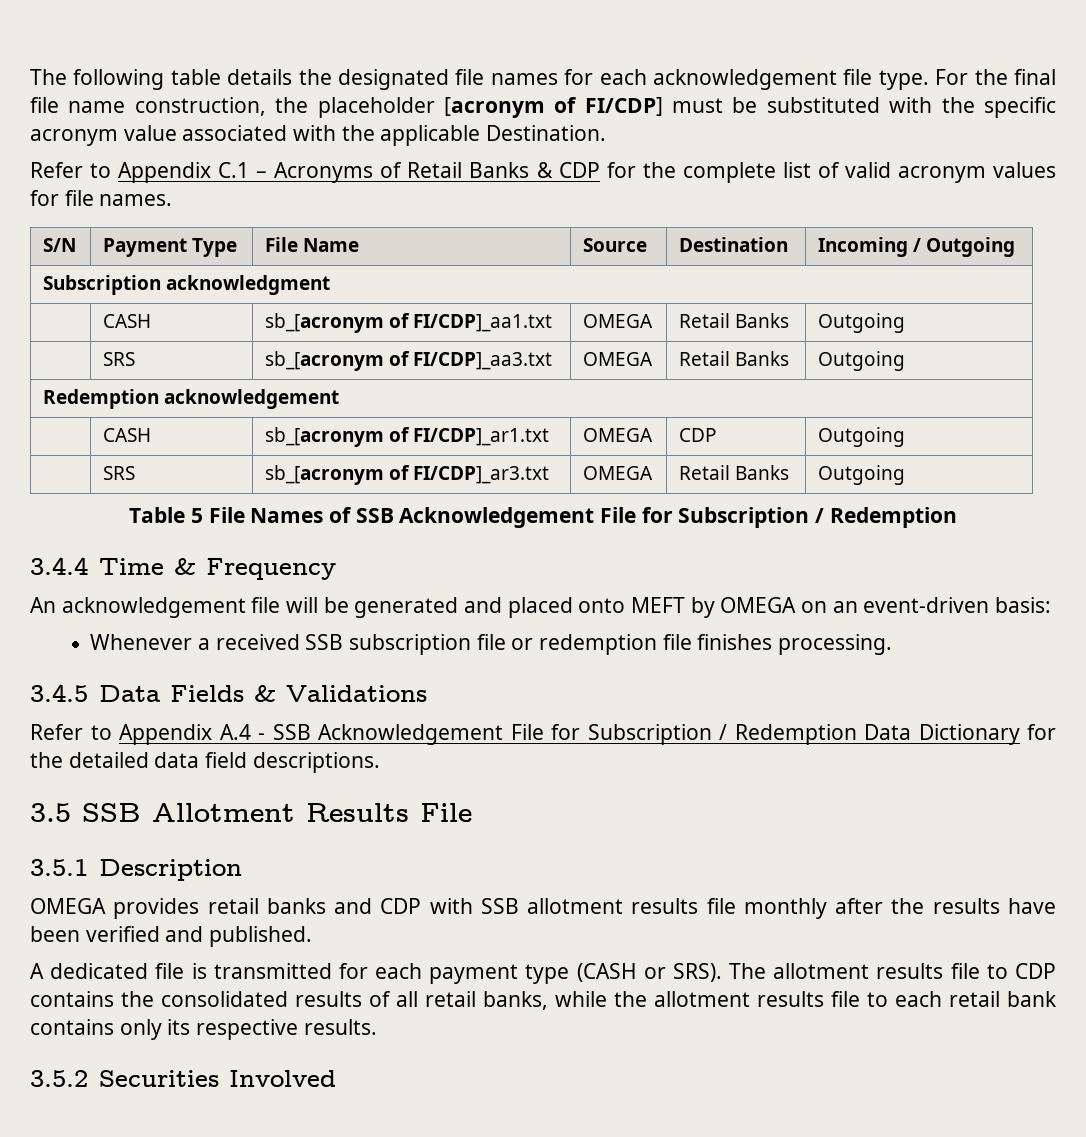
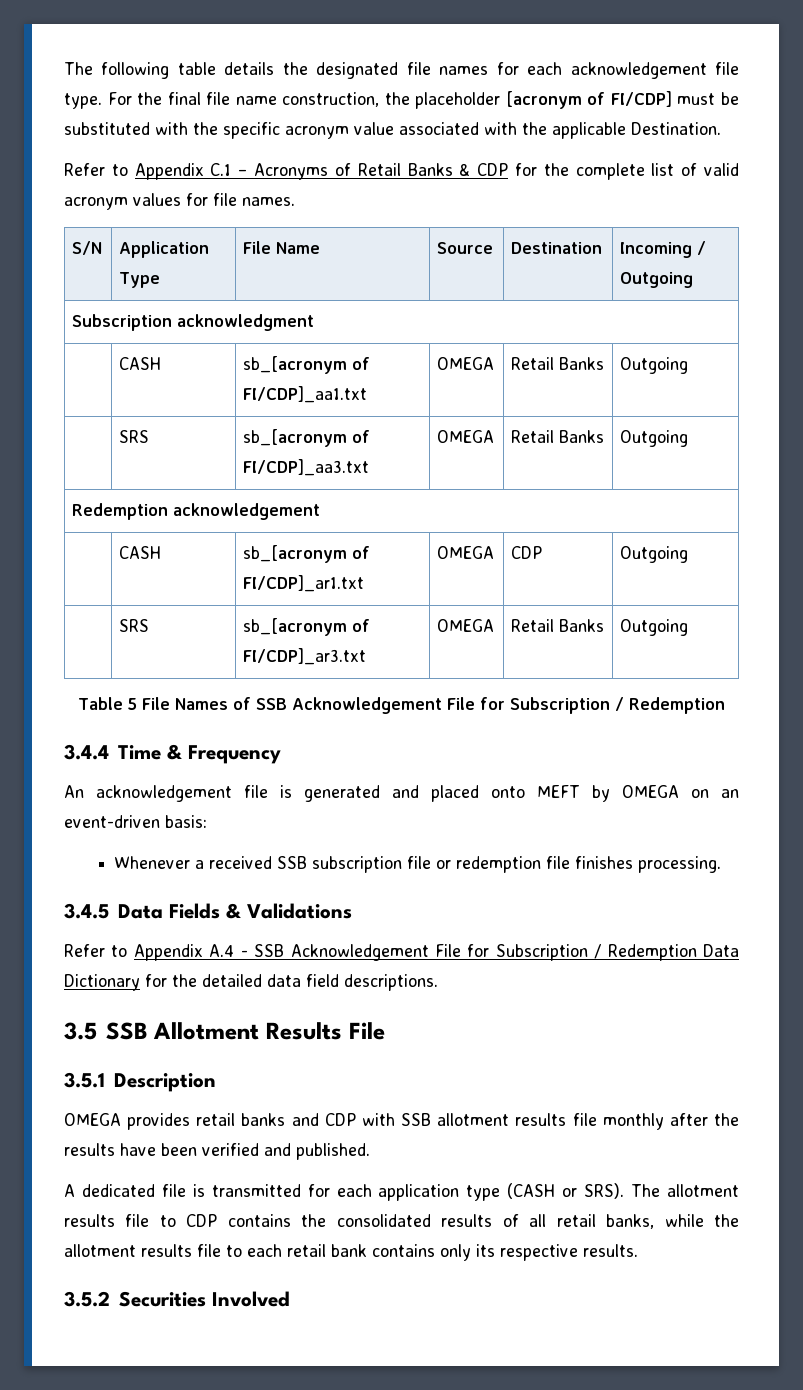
[103,238,188,257] Payment -> [119,241,210,258] Application
[286,597,349,613] will be -> [280,785,292,798] is
[429,964,519,984] payment -> [378,1184,460,1201] application

